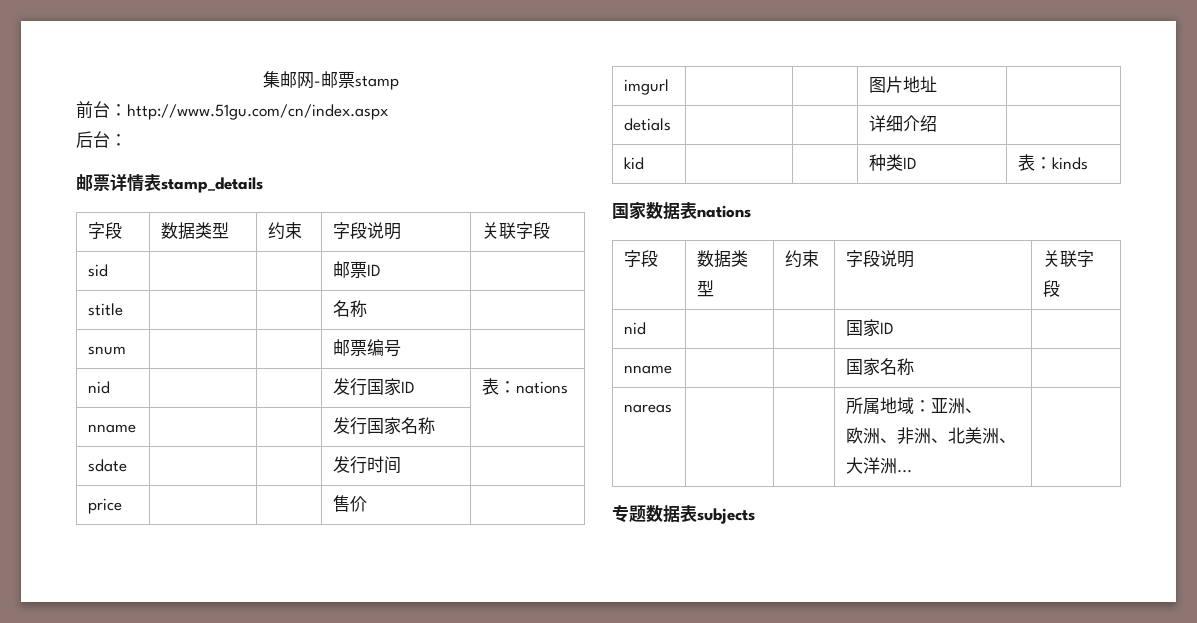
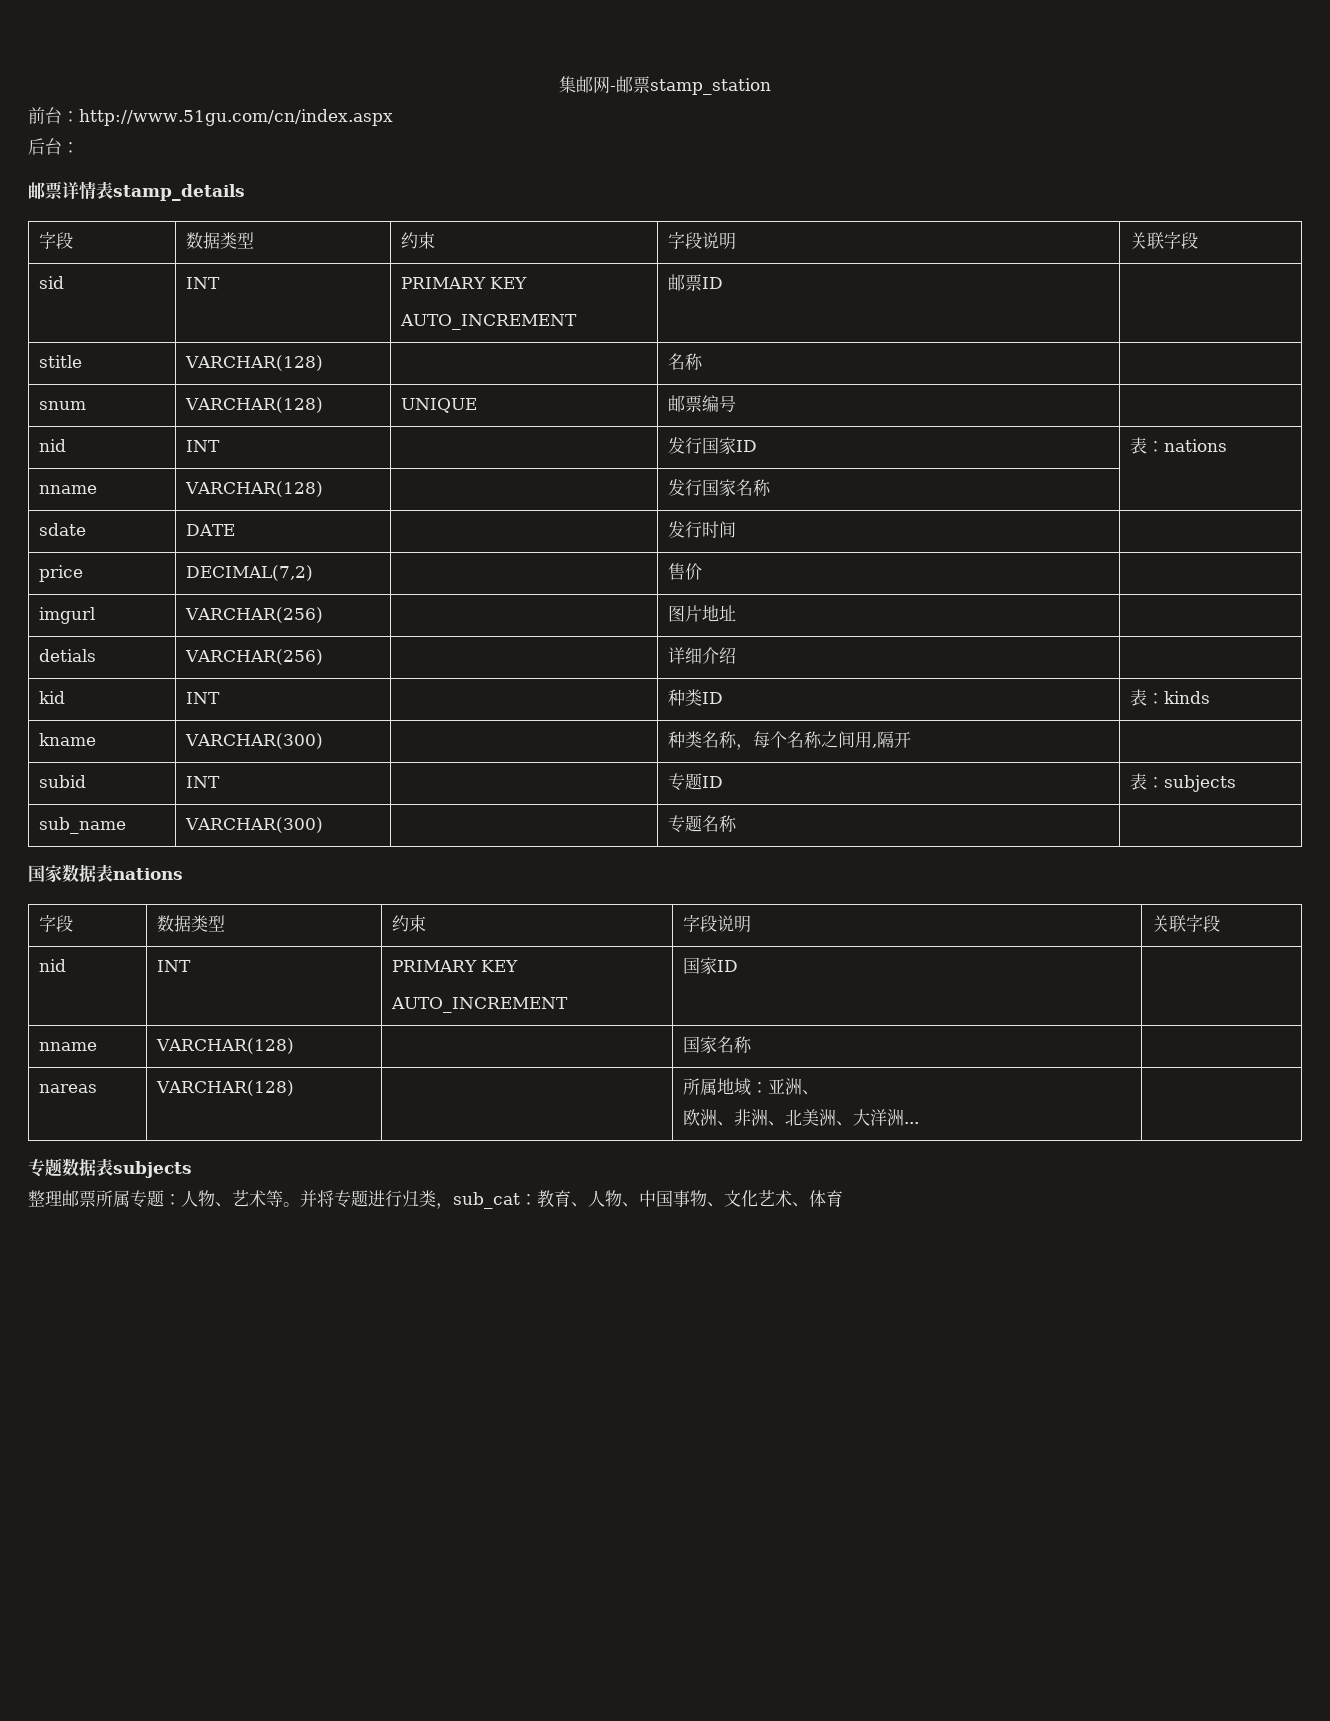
[354,76,399,90] stamp -> [650,78,771,95] stamp_station
(109, 270) | -> [185,277,220,289] [400,277,527,289] [399,314,577,330] INT | PRIMARY KEY // AUTO_INCREMENT
(124, 309) none -> [184,355,323,371] VARCHAR(128)
(127, 350) | -> [184,397,323,413] [400,398,477,413] VARCHAR(128) | UNIQUE
(111, 387) none -> [185,440,220,452] INT
(137, 428) none -> [184,481,323,497] VARCHAR(128)
(128, 465) none -> [185,524,235,536] DATE
(123, 506) none -> [185,565,313,581] DECIMAL(7,2)
(670, 87) none -> [184,607,323,623] VARCHAR(256)
(672, 124) none -> [184,649,323,665] VARCHAR(256)
(645, 163) none -> [185,692,220,704] INT
(1089, 163) none -> [38,733,96,746] [184,733,323,749] [667,731,911,750] [38,775,86,788] [185,776,220,788] [667,773,723,791] [1129,773,1236,792] [38,817,126,834] [184,817,323,833] [667,815,737,833] // kname | VARCHAR(300) | | 种类名称，每个名称之间用,隔开 | // subid | INT | | 专题ID | 表：subjects // sub_name | VARCHAR(300) | | 专题名称 |
(647, 328) | -> [156,960,191,972] [391,960,518,972] [390,997,568,1013] INT | PRIMARY KEY // AUTO_INCREMENT
(673, 369) none -> [155,1038,294,1054] VARCHAR(128)
(673, 408) none -> [155,1080,294,1096] VARCHAR(128)
(755, 516) none -> [28,1190,843,1209] // 整理邮票所属专题：人物、艺术等。并将专题进行归类，sub_cat：教育、人物、中国事物、文化艺术、体育

